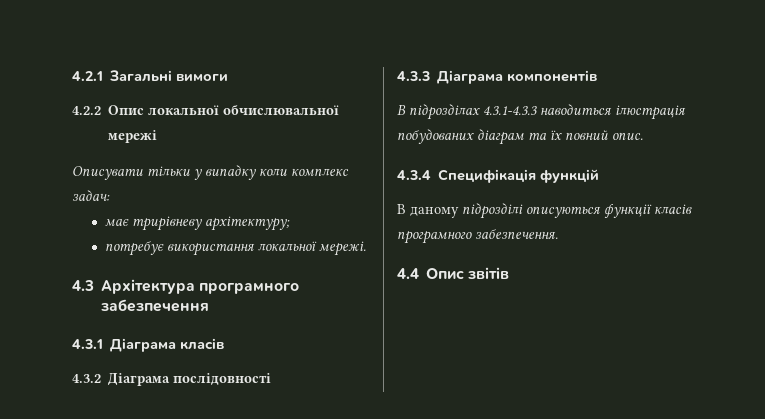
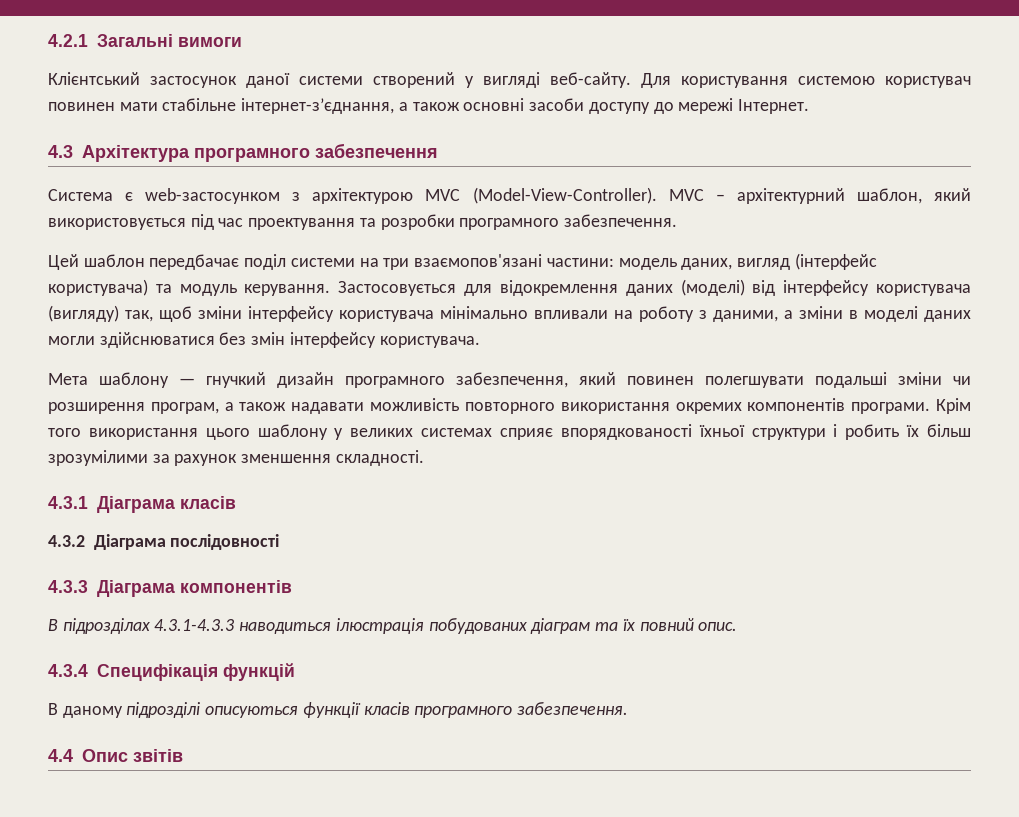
[72,105,340,115] [108,130,158,143] [72,165,349,180] [72,190,110,201] [105,216,291,231] [105,241,367,256] [72,279,300,294] [101,299,210,312] 4.2.2 Опис локальної обчислювальної мережі // Описувати тільки у випадку коли комплекс задач: // має трирівневу архітектуру; // потребує використання локальної мережі. // 4.3 Архітектура програмного забезпечення -> [48,72,971,88] [48,98,809,114] [48,143,438,162] [48,187,972,204] [48,214,678,230] [48,253,877,270] [48,279,972,296] [48,305,971,322] [48,332,480,348] [48,372,971,388] [48,398,972,414] [48,424,972,440] [48,450,424,466] Клієнтський застосунок даної системи створений у вигляді веб-сайту. Для користування системою користувач повинен мати стабільне інтернет-з’єднання, а також основні засоби доступу до мережі Інтернет. // 4.3 Архітектура програмного забезпечення // Система є web-застосунком з архітектурою MVC (Model-View-Controller). MVC – архітектурний шаблон, який використовується під час проектування та розробки програмного забезпечення. // Цей шаблон передбачає поділ системи на три взаємопов'язані частини: модель даних, вигляд (інтерфейс користувача) та модуль керування. Застосовується для відокремлення даних (моделі) від інтерфейсу користувача (вигляду) так, щоб зміни інтерфейсу користувача мінімально впливали на роботу з даними, а зміни в моделі даних могли здійснюватися без змін інтерфейсу користувача. // Мета шаблону — гнучкий дизайн програмного забезпечення, який повинен полегшувати подальші зміни чи розширення програм, а також надавати можливість повторного використання окремих компонентів програми. Крім того використання цього шаблону у великих системах сприяє впорядкованості їхньої структури і робить їх більш зрозумілими за рахунок зменшення складності.

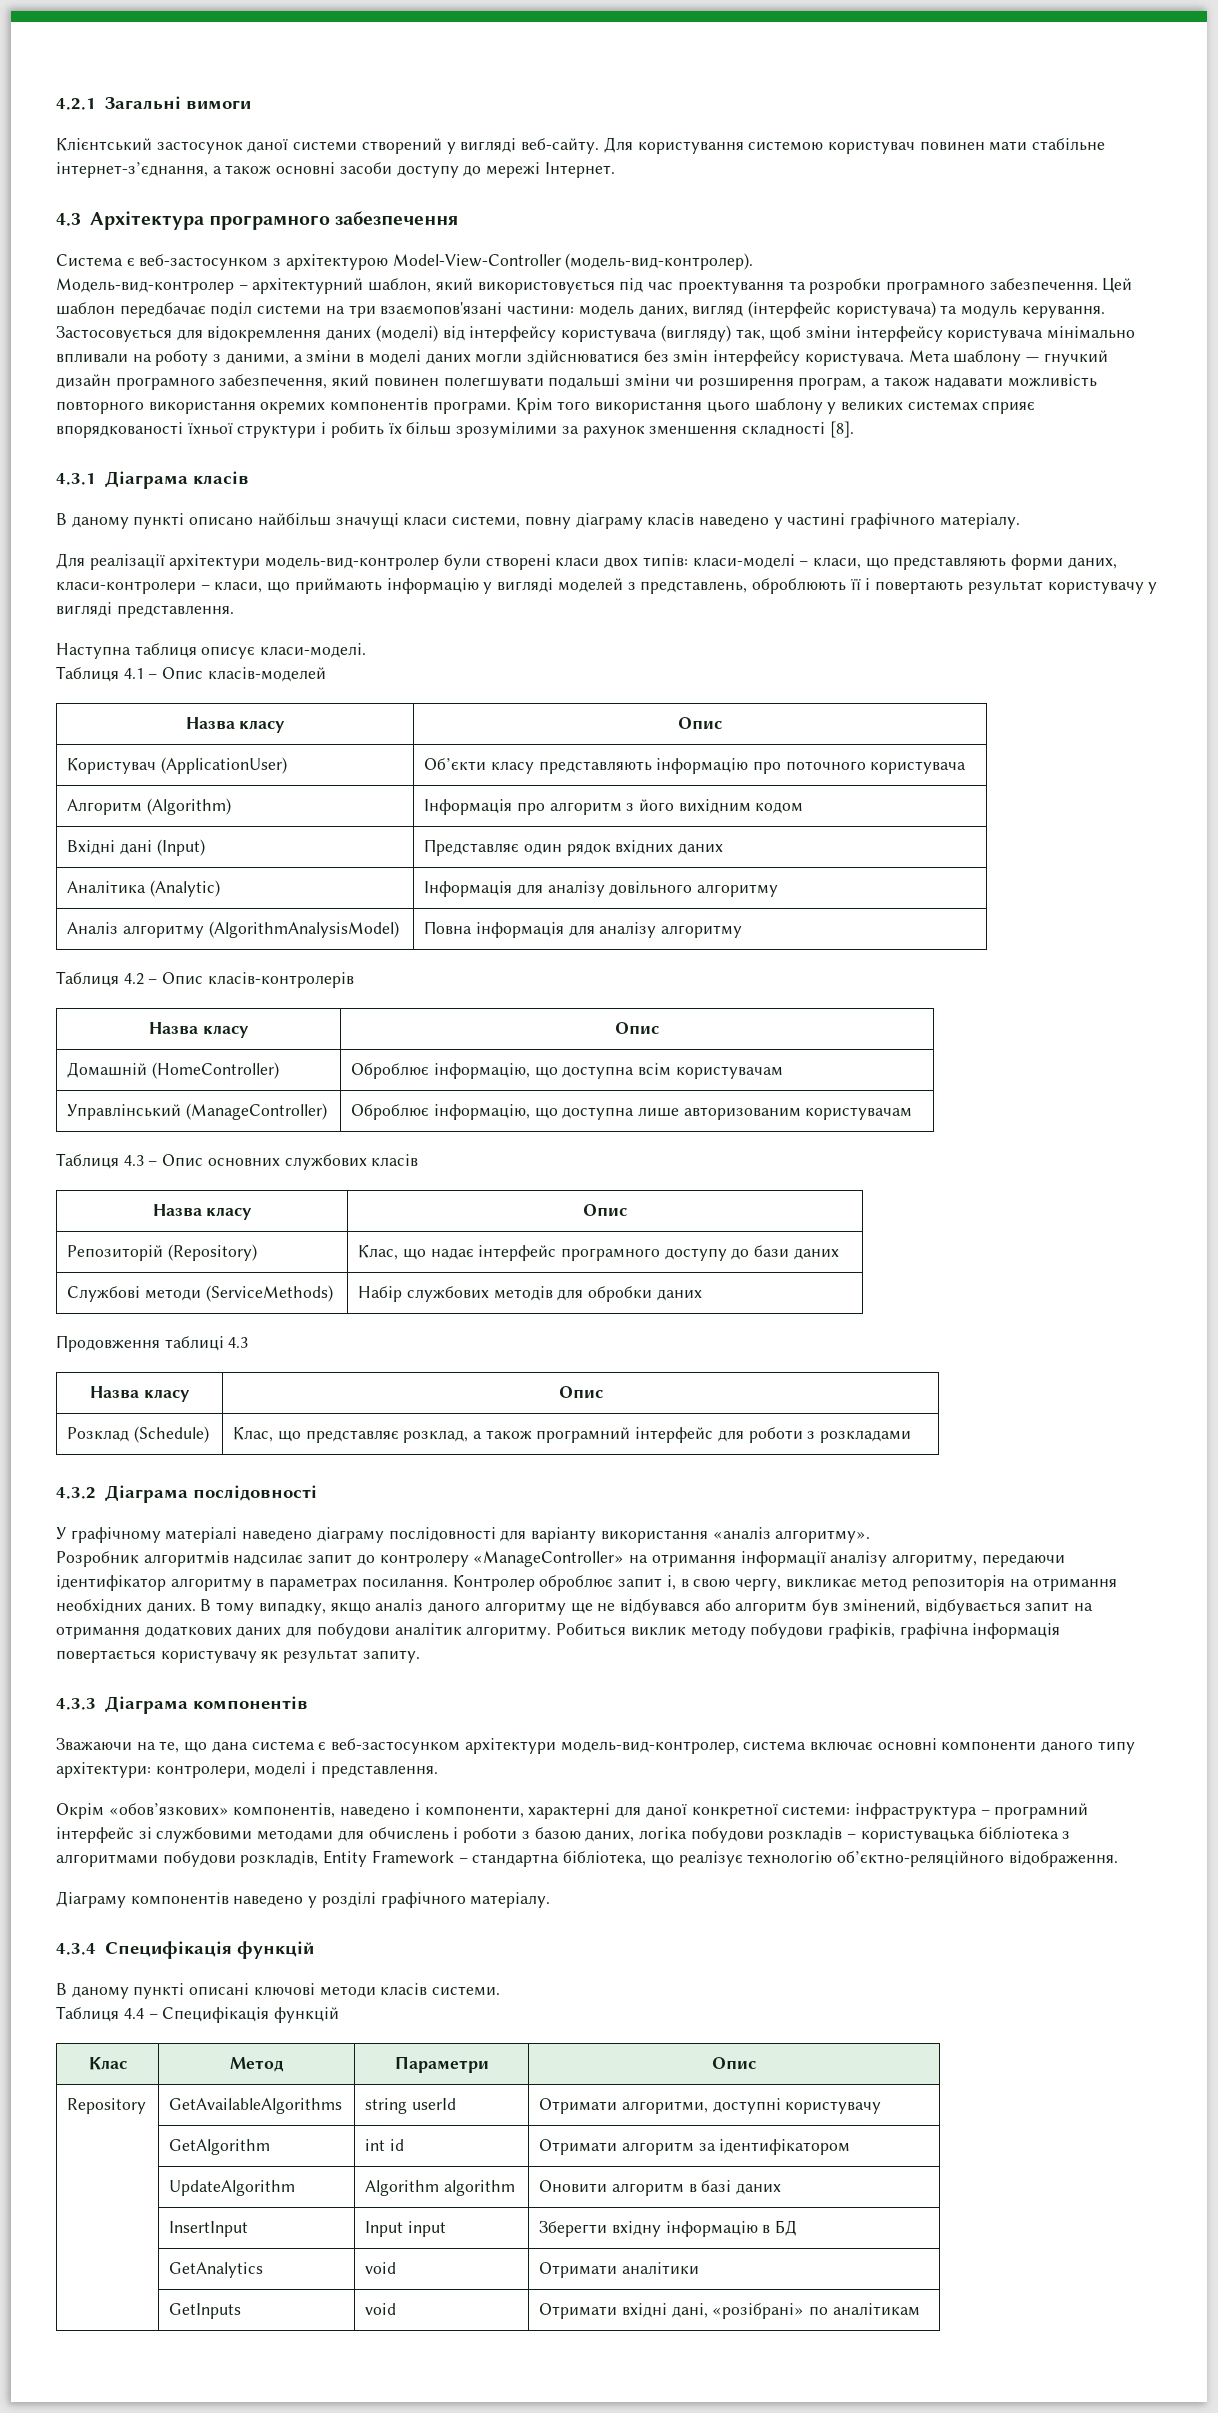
[145,188,281,204] web-застосунком -> [139,254,269,270] веб-застосунком
[425,187,704,204] MVC (Model-View-Controller). MVC -> [392,253,754,270] [56,278,234,294] Model-View-Controller (модель-вид-контролер). // Модель-вид-контролер
(678, 220) // -> (1098, 284) none
(480, 342) // -> (904, 359) none
[335,450,424,466] складності. -> [741,421,854,438] складності [8].
[48,534,280,550] [48,580,292,597] [48,618,738,634] 4.3.2 Діаграма послідовності // 4.3.3 Діаграма компонентів // В підрозділах 4.3.1-4.3.3 наводиться ілюстрація побудованих діаграм та їх повний опис. -> [56,513,1020,529] [56,553,1117,570] [56,578,1158,594] [56,602,234,618] [56,643,367,659] [56,666,326,682] [185,717,286,733] [678,717,722,729] [67,757,287,774] [424,758,967,774] [67,798,231,815] [424,799,804,815] [67,839,205,856] [424,839,724,856] [67,880,220,897] [424,881,779,897] [67,921,399,938] [424,921,743,938] [56,971,354,988] [149,1022,249,1038] [615,1022,659,1034] [67,1062,279,1079] [351,1063,783,1079] [67,1103,327,1120] [351,1104,913,1120] [56,1153,419,1170] [152,1204,253,1220] [583,1204,627,1216] [67,1244,257,1261] [358,1245,839,1261] [67,1285,333,1302] [358,1286,702,1302] [56,1335,249,1352] [90,1386,190,1402] [558,1386,603,1398] [67,1426,209,1443] [233,1427,912,1443] [56,1485,317,1503] [56,1527,871,1543] [56,1551,1065,1567] [56,1575,1117,1591] [56,1599,1094,1615] [56,1623,1061,1639] [56,1650,420,1663] [56,1696,308,1714] [56,1738,1135,1754] [56,1762,438,1778] [56,1803,1089,1819] [56,1827,1071,1843] [56,1850,1118,1867] [56,1891,551,1908] В даному пункті описано найбільш значущі класи системи, повну діаграму класів наведено у частині графічного матеріалу. // Для реалізації архітектури модель-вид-контролер були створені класи двох типів: класи-моделі – класи, що представляють форми даних, класи-контролери – класи, що приймають інформацію у вигляді моделей з представлень, оброблюють її і повертають результат користувачу у вигляді представлення. // Наступна таблиця описує класи-моделі. // Таблиця 4.1 – Опис класів-моделей // Назва класу | Опис // Користувач (ApplicationUser) | Об’єкти класу представляють інформацію про поточного користувача // Алгоритм (Algorithm) | Інформація про алгоритм з його вихідним кодом // Вхідні дані (Input) | Представляє один рядок вхідних даних // Аналітика (Analytic) | Інформація для аналізу довільного алгоритму // Аналіз алгоритму (AlgorithmAnalysisModel) | Повна інформація для аналізу алгоритму // Таблиця 4.2 – Опис класів-контролерів // Назва класу | Опис // Домашній (HomeController) | Оброблює інформацію, що доступна всім користувачам // Управлінський (ManageController) | Оброблює інформацію, що доступна лише авторизованим користувачам // Таблиця 4.3 – Опис основних службових класів // Назва класу | Опис // Репозиторій (Repository) | Клас, що надає інтерфейс програмного доступу до бази даних // Службові методи (ServiceMethods) | Набір службових методів для обробки даних // Продовження таблиці 4.3 // Назва класу | Опис // Розклад (Schedule) | Клас, що представляє розклад, а також програмний інтерфейс для роботи з розкладами // 4.3.2 Діаграма послідовності // У графічному матеріалі наведено діаграму послідовності для варіанту використання «аналіз алгоритму». // Розробник алгоритмів надсилає запит до контролеру «ManageController» на отримання інформації аналізу алгоритму, передаючи ідентифікатор алгоритму в параметрах посилання. Контролер оброблює запит і, в свою чергу, викликає метод репозиторія на отримання необхідних даних. В тому випадку, якщо аналіз даного алгоритму ще не відбувався або алгоритм був змінений, відбувається запит на отримання додаткових даних для побудови аналітик алгоритму. Робиться виклик методу побудови графіків, графічна інформація повертається користувачу як результат запиту. // 4.3.3 Діаграма компонентів // Зважаючи на те, що дана система є веб-застосунком архітектури модель-вид-контролер, система включає основні компоненти даного типу архітектури: контролери, моделі і представлення. // Окрім «обов’язкових» компонентів, наведено і компоненти, характерні для даної конкретної системи: інфраструктура – програмний інтерфейс зі службовими методами для обчислень і роботи з базою даних, логіка побудови розкладів – користувацька бібліотека з алгоритмами побудови розкладів, Entity Framework – стандартна бібліотека, що реалізує технологію об’єктно-реляційного відображення. // Діаграму компонентів наведено у розділі графічного матеріалу.
[126,702,629,718] [48,749,183,762] підрозділі описуються функції класів програмного забезпечення. // 4.4 Опис звітів -> [133,1983,501,1999] [56,2006,339,2023] [88,2057,127,2070] [229,2057,284,2072] [394,2056,489,2073] [712,2057,756,2069] [67,2098,147,2114] [169,2098,343,2114] [365,2098,456,2114] [539,2098,882,2114] [169,2139,271,2155] [365,2139,404,2151] [539,2139,851,2155] [169,2180,296,2196] [365,2180,515,2196] [539,2180,782,2196] [169,2221,249,2237] [365,2221,446,2237] [539,2220,798,2237] [169,2262,264,2278] [365,2262,397,2274] [539,2262,699,2278] [169,2303,242,2319] [365,2303,397,2315] [539,2303,920,2319] пункті описані ключові методи класів системи. // Таблиця 4.4 – Специфікація функцій // Клас | Метод | Параметри | Опис // Repository | GetAvailableAlgorithms | string userId | Отримати алгоритми, доступні користувачу // | GetAlgorithm | int id | Отримати алгоритм за ідентифікатором // | UpdateAlgorithm | Algorithm algorithm | Оновити алгоритм в базі даних // | InsertInput | Input input | Зберегти вхідну інформацію в БД // | GetAnalytics | void | Отримати аналітики // | GetInputs | void | Отримати вхідні дані, «розібрані» по аналітикам

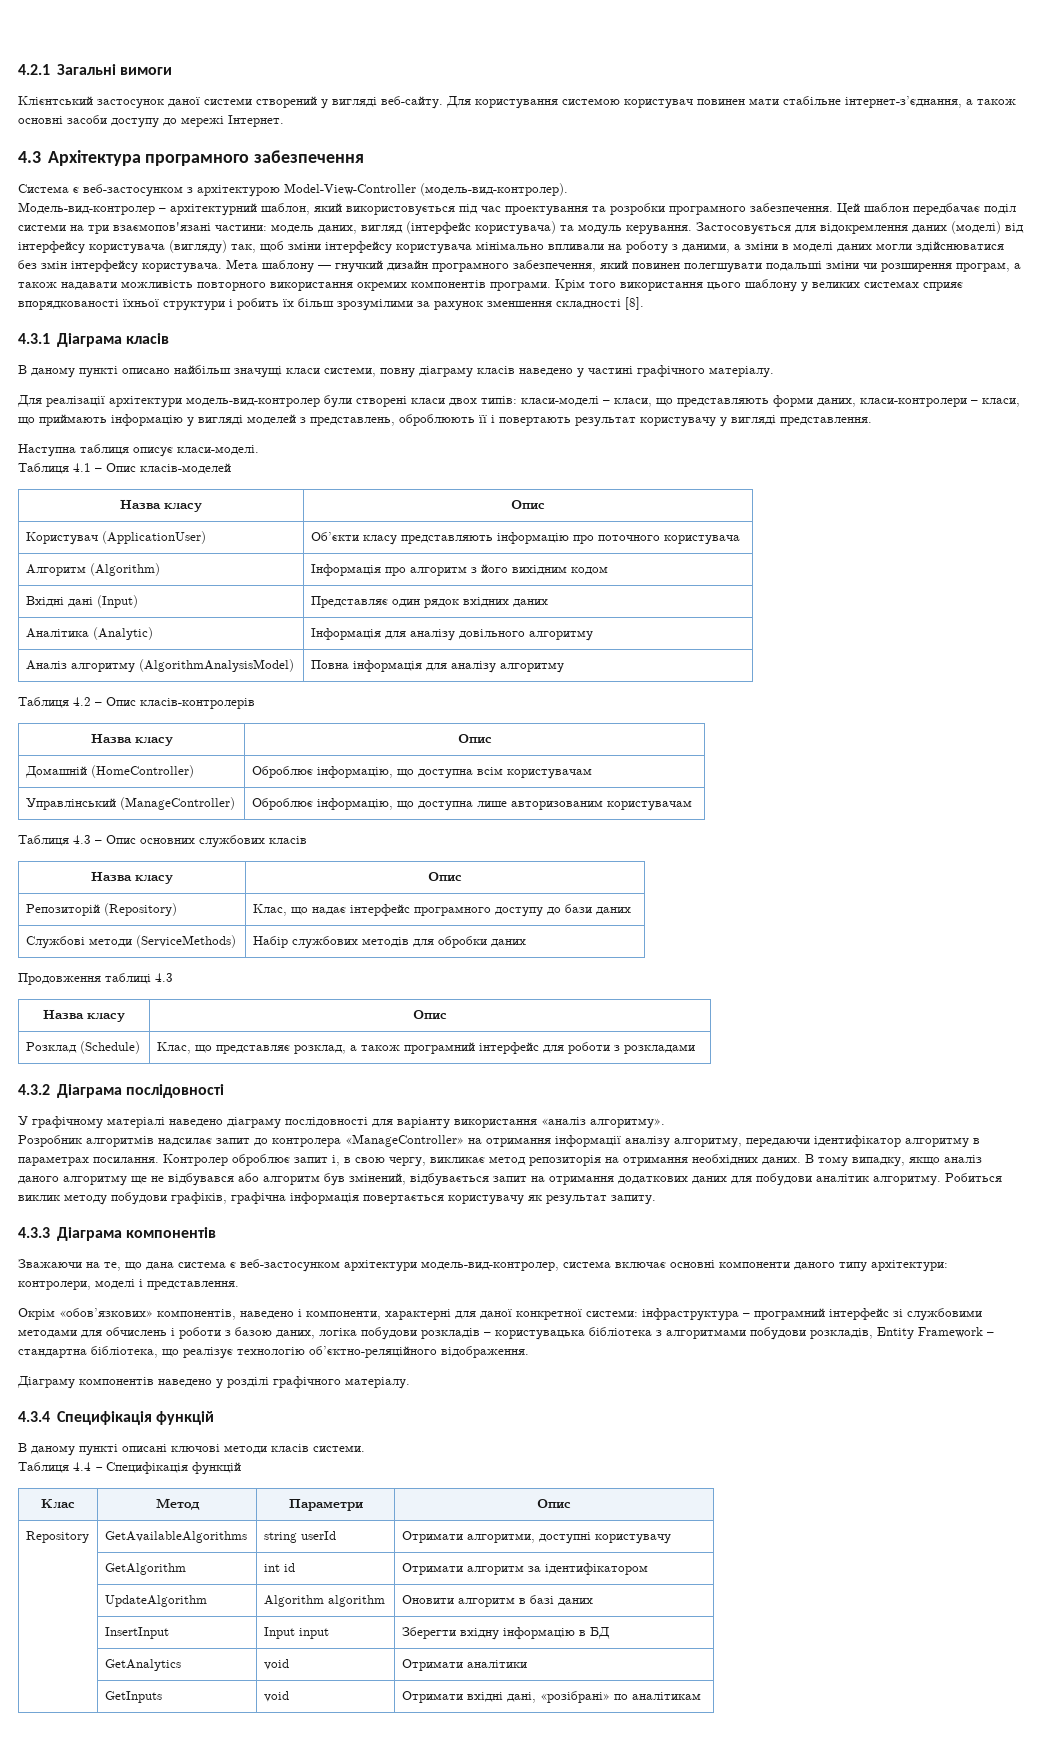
[379,1554,469,1567] контролеру -> [272,1138,341,1147] контролера

